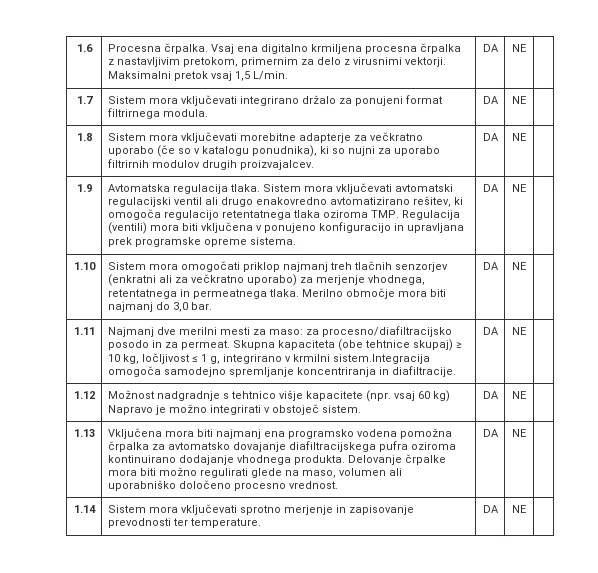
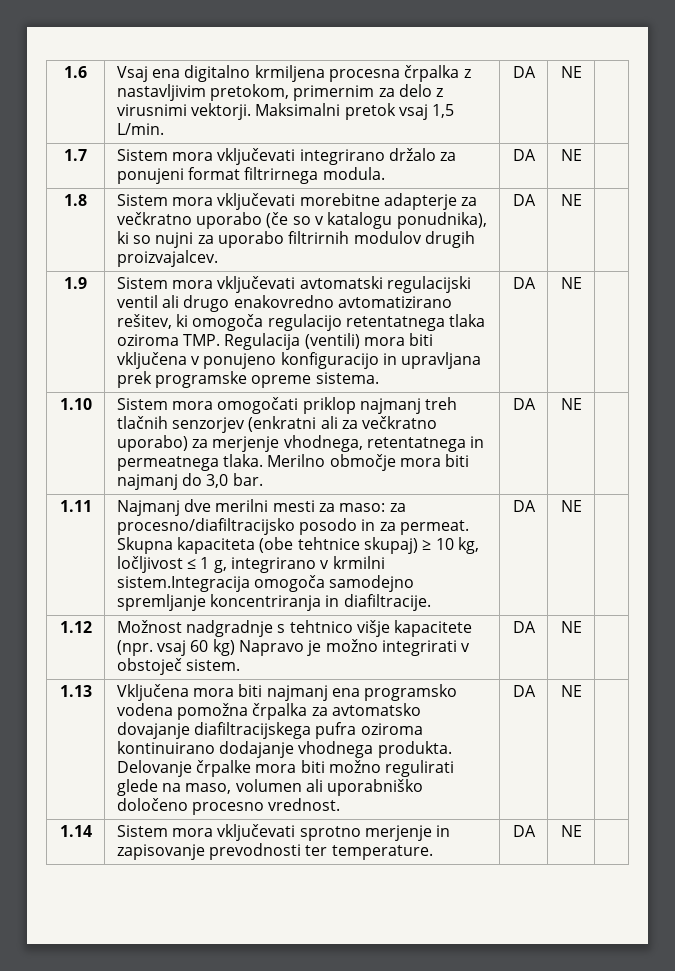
[107,43,208,54] Procesna črpalka. -> (87, 72) none
[107,184,260,194] Avtomatska regulacija tlaka. -> (87, 283) none

